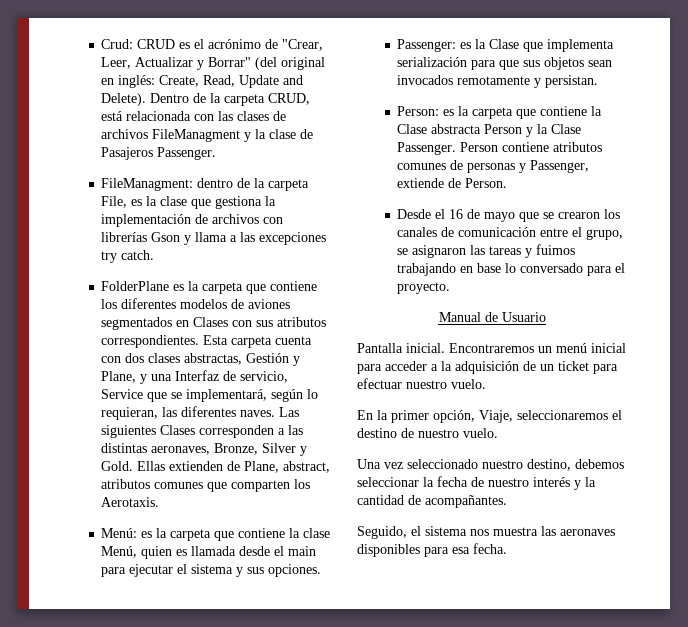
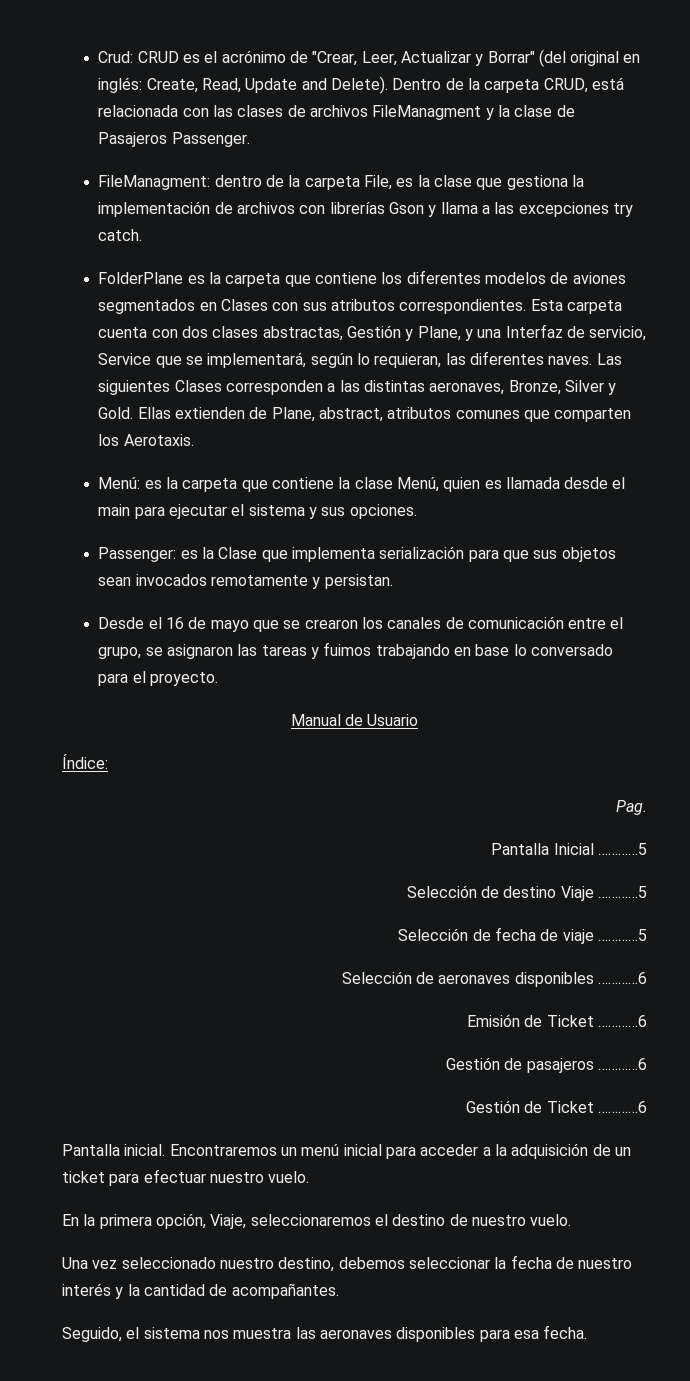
[397,106,603,119] [397,124,582,137] [397,142,603,155] [397,160,590,173] [397,178,508,188] // Person: es la carpeta que contiene la Clase abstracta Person y la Clase Passenger. Person contiene atributos comunes de personas y Passenger, extiende de Person. -> (393, 581) none
(546, 317) none -> [62,754,108,769] [616,800,647,815] [491,843,648,855] [406,885,648,901] [398,927,647,944] [341,971,648,987] [467,1014,647,1027] [446,1057,648,1073] [466,1100,647,1113] // Índice: // Pag. // Pantalla Inicial …………5 // Selección de destino Viaje …………5 // Selección de fecha de viaje …………5 // Selección de aeronaves disponibles …………6 // Emisión de Ticket …………6 // Gestión de pasajeros …………6 // Gestión de Ticket …………6
[391,410,429,423] primer -> [99,1214,152,1229] primera

